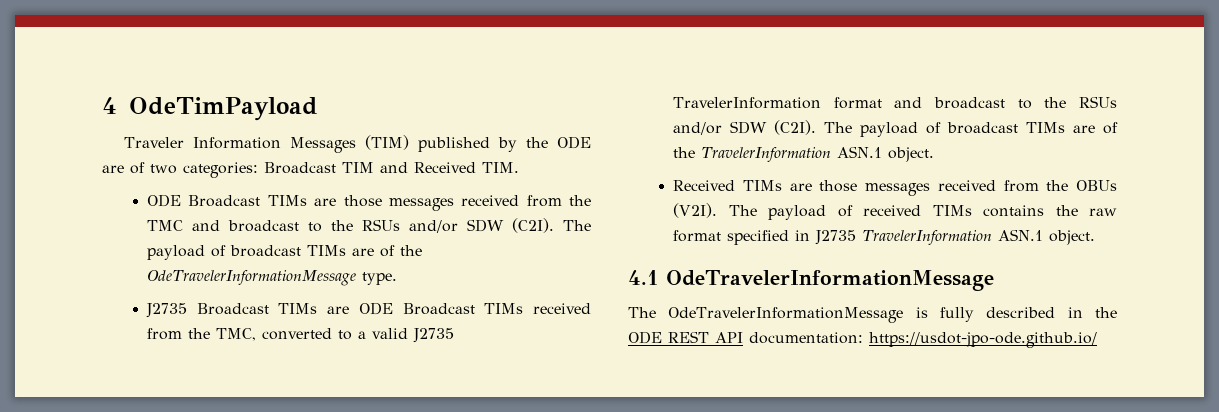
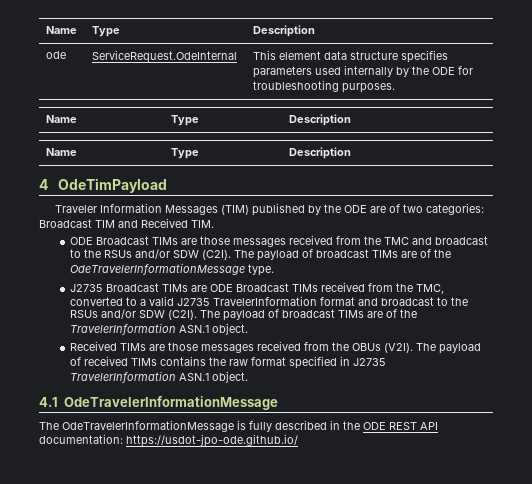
(102, 105) none -> [46,26,78,34] [92,26,121,37] [253,25,316,37] [46,51,67,59] [92,50,238,63] [253,50,449,63] [253,65,474,78] [253,80,396,93] [46,115,78,123] [171,115,200,126] [289,114,352,126] [46,148,78,156] [171,148,200,159] [289,147,352,159] Name | Type | Description // ode | ServiceRequest.OdeInternal | This element data structure specifies parameters used internally by the ODE for troubleshooting purposes. // Name | Type | Description // Name | Type | Description //

